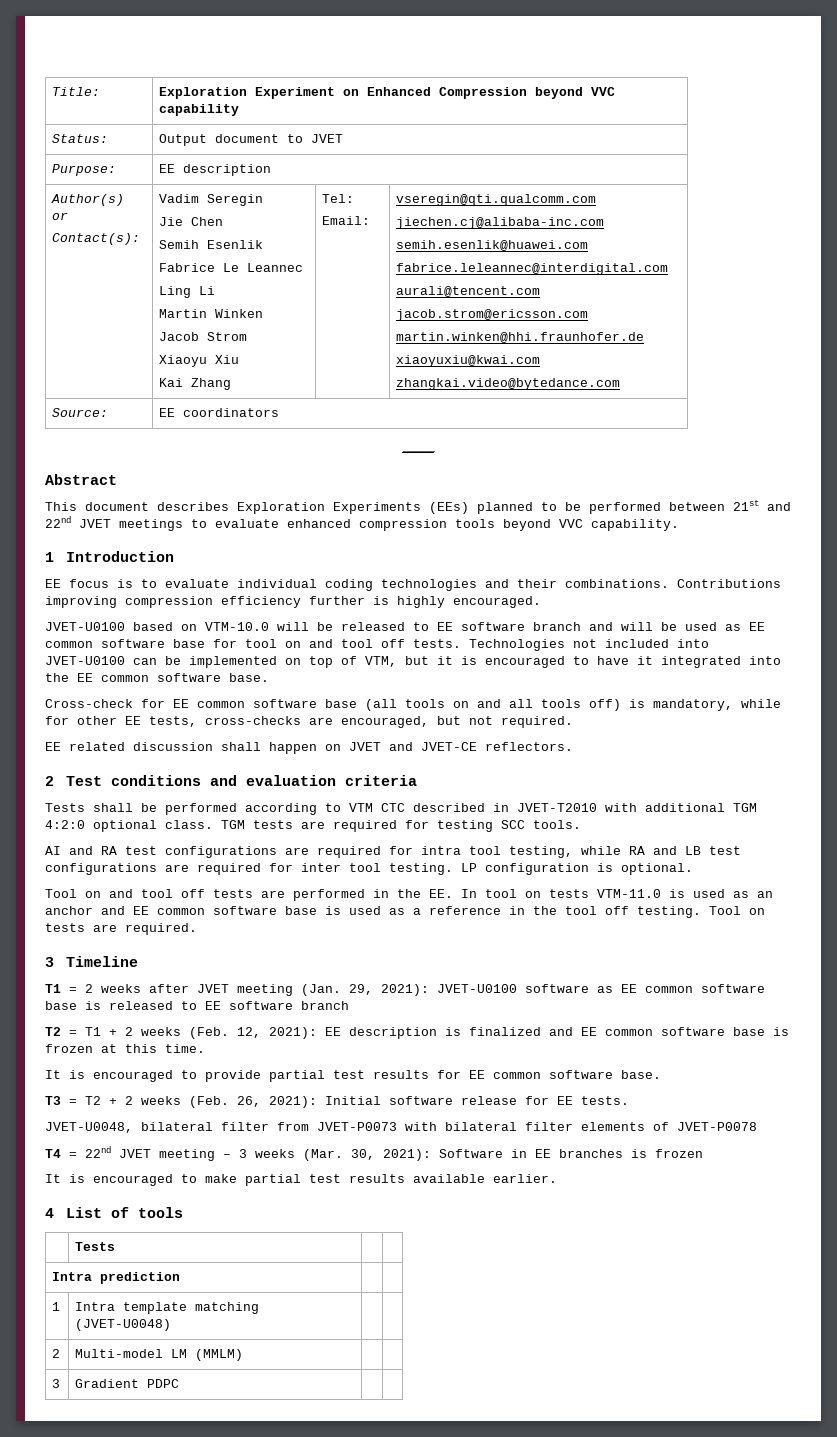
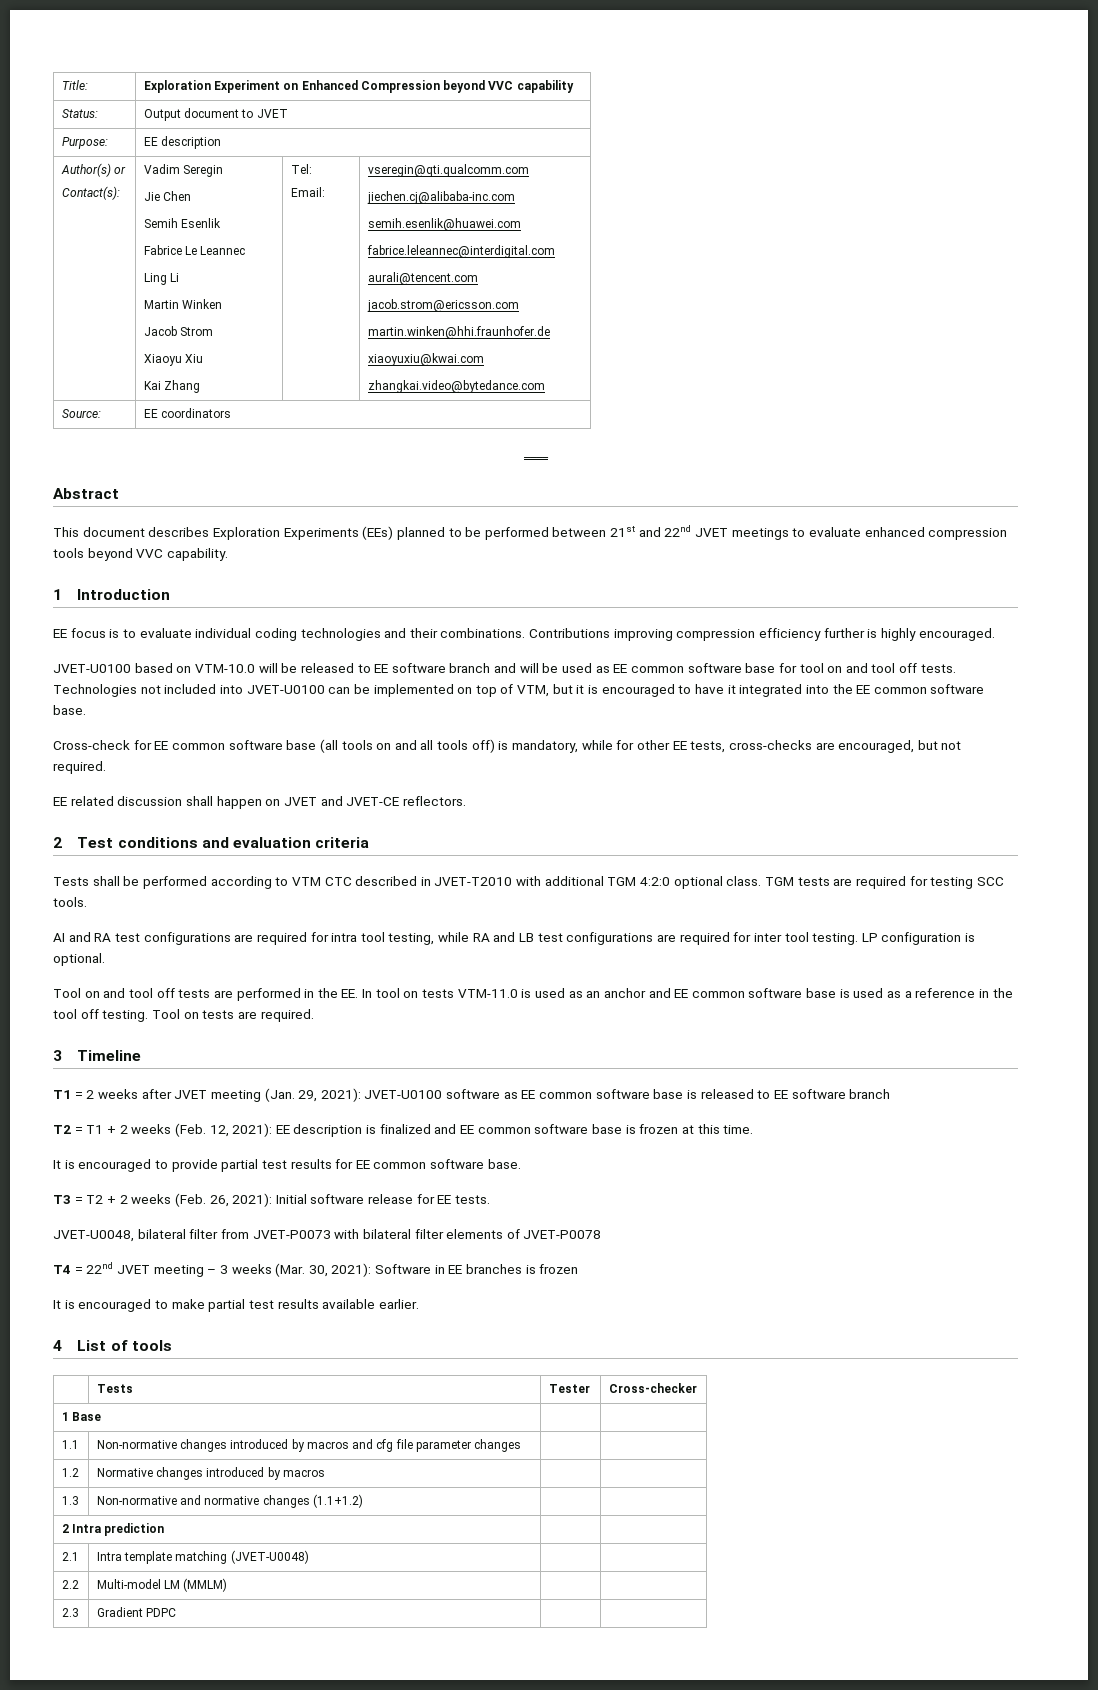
(116, 1246) | // -> [548,1384,590,1393] [608,1383,697,1393] [61,1412,102,1421] [61,1440,79,1449] [96,1439,522,1452] [61,1468,79,1477] [96,1467,325,1480] [61,1496,79,1505] [96,1494,363,1508] [61,1524,69,1533] Tester | Cross-checker // 1 Base | | // 1.1 | Non-normative changes introduced by macros and cfg file parameter changes | | // 1.2 | Normative changes introduced by macros | | // 1.3 | Non-normative and normative changes (1.1+1.2) | | // 2
[52,1302,61,1311] 1 -> [61,1552,79,1561] 2.1
[52,1349,61,1358] 2 -> [61,1580,79,1589] 2.2
[52,1379,61,1388] 3 -> [61,1608,79,1617] 2.3

